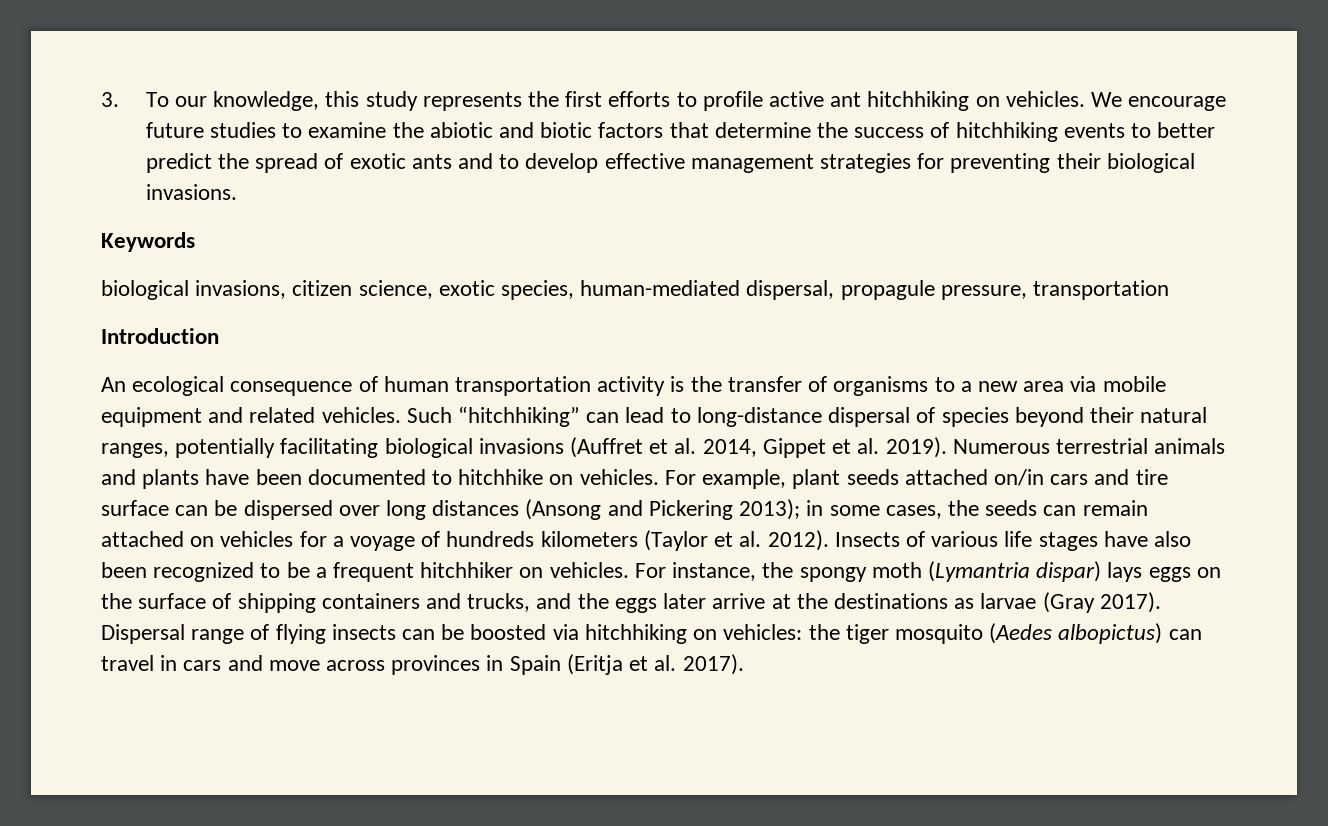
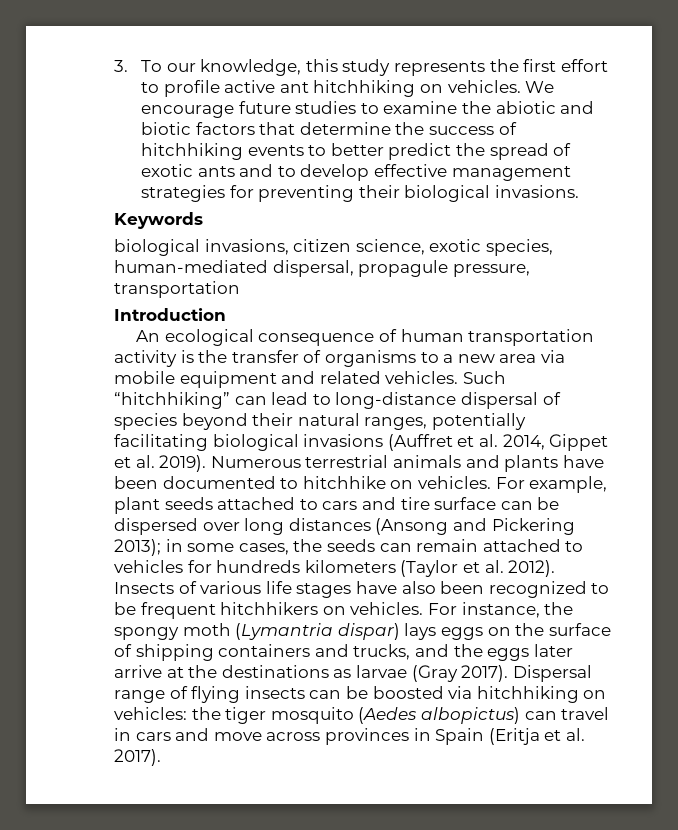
[608,91,671,107] efforts -> [560,59,608,72] effort
[993,469,1044,486] on/in -> [299,499,318,510] to
[190,536,215,547] on -> [565,541,584,552] to
[332,531,441,551] a voyage of -> (212, 566) none
[315,562,514,582] a frequent hitchhiker -> [140,602,319,619] frequent hitchhikers

